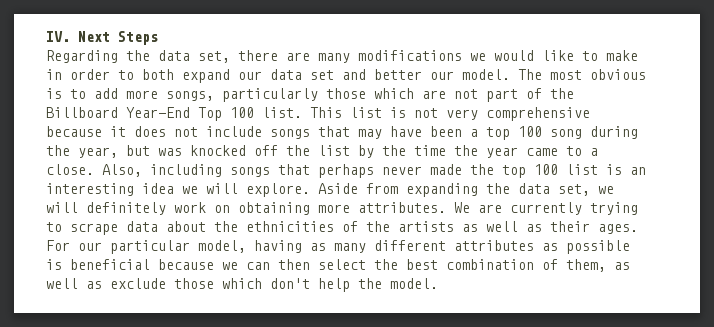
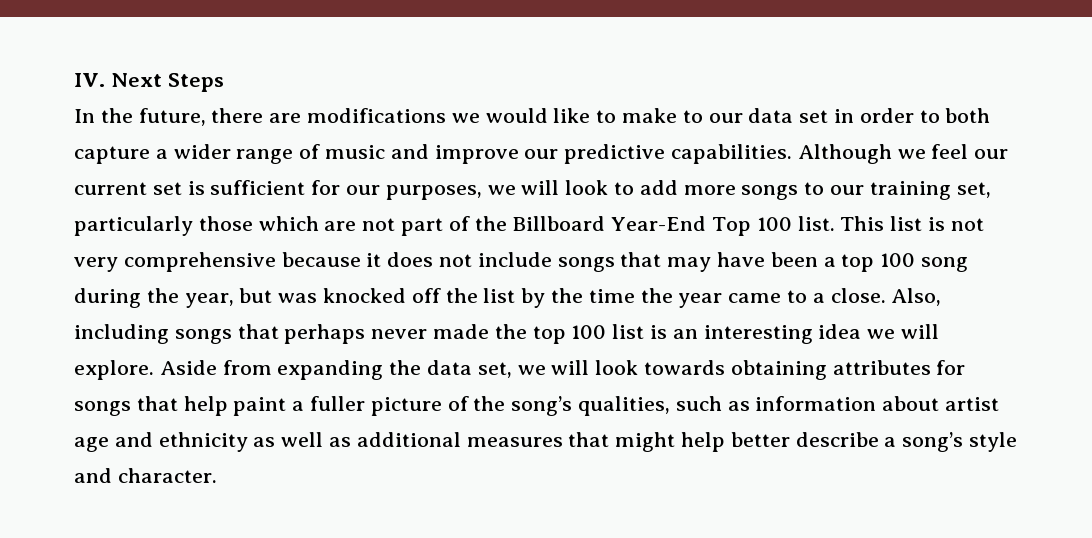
[46,50,230,63] Regarding the data set, -> [74,108,206,126] In the future,
[318,53,350,63] many -> (302, 118) none
[46,69,646,83] [46,88,214,101] in order to both expand our data set and better our model. The most obvious is to add more songs, -> [682,108,991,123] [74,144,1009,164] [74,180,991,200] to our data set in order to both capture a wider range of music and improve our predictive capabilities. Although we feel our current set is sufficient for our purposes, we will look to add more songs to our training set,
[86,202,638,215] [46,221,638,235] [46,240,630,254] [46,259,630,272] [46,278,438,292] definitely work on obtaining more attributes. We are currently trying to scrape data about the ethnicities of the artists as well as their ages. For our particular model, having as many different attributes as possible is beneficial because we can then select the best combination of them, as well as exclude those which don't help the model. -> [595,360,966,380] [74,396,1000,416] [74,432,1018,452] [74,468,217,483] look towards obtaining attributes for songs that help paint a fuller picture of the song’s qualities, such as information about artist age and ethnicity as well as additional measures that might help better describe a song’s style and character.

